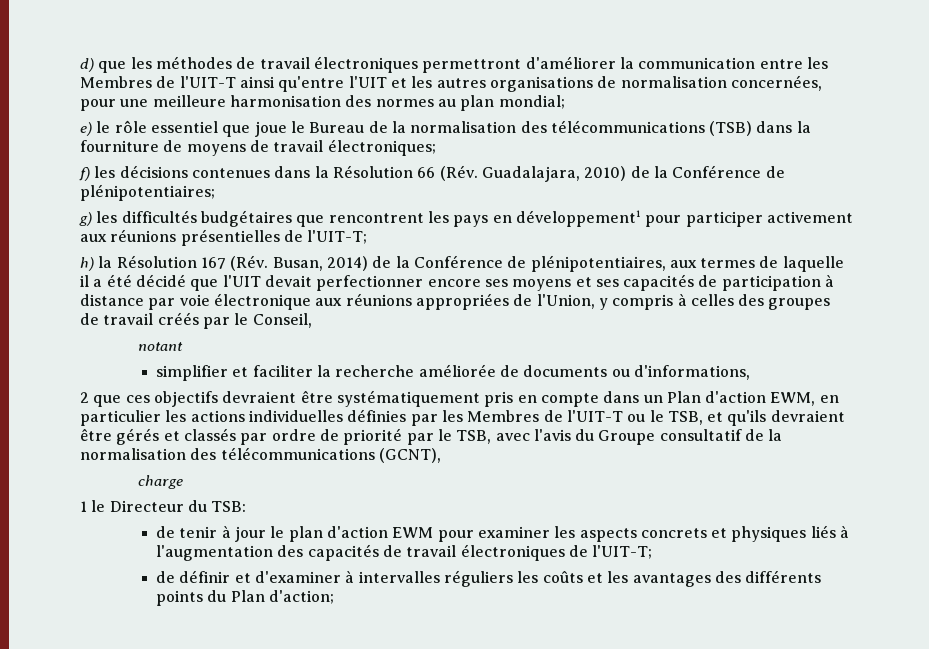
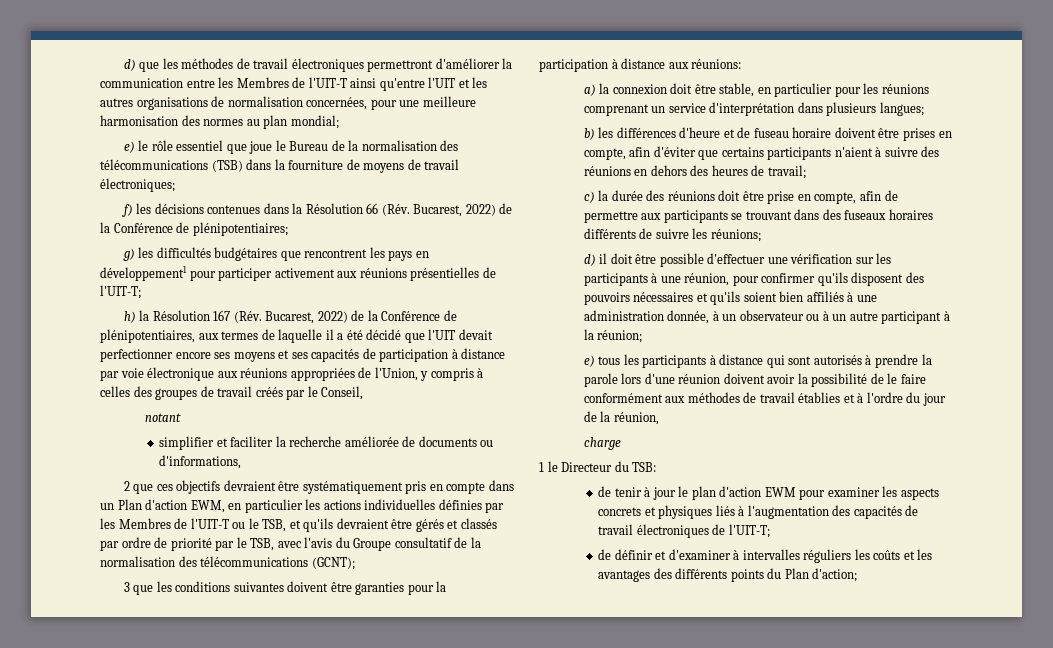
[481,166,627,182] Guadalajara, 2010) -> [413,204,496,217] Bucarest, 2022)
[272,256,368,271] Busan, 2014) -> [265,311,348,324] Bucarest, 2022)
[378,448,441,463] (GCNT), -> [311,557,355,570] [123,581,447,595] [539,58,742,72] [583,83,930,97] [583,102,924,116] [583,127,952,141] [583,146,940,160] [583,165,806,179] [583,190,898,204] [583,209,933,223] [583,228,761,242] [583,253,892,267] [583,272,924,286] [583,291,877,305] [583,310,951,324] [583,329,643,343] [583,354,932,368] [583,373,927,387] [583,392,947,406] [583,411,659,425] (GCNT); // 3 que les conditions suivantes doivent être garanties pour la participation à distance aux réunions: // a) la connexion doit être stable, en particulier pour les réunions comprenant un service d'interprétation dans plusieurs langues; // b) les différences d'heure et de fuseau horaire doivent être prises en compte, afin d'éviter que certains participants n'aient à suivre des réunions en dehors des heures de travail; // c) la durée des réunions doit être prise en compte, afin de permettre aux participants se trouvant dans des fuseaux horaires différents de suivre les réunions; // d) il doit être possible d'effectuer une vérification sur les participants à une réunion, pour confirmer qu'ils disposent des pouvoirs nécessaires et qu'ils soient bien affiliés à une administration donnée, à un observateur ou à un autre participant à la réunion; // e) tous les participants à distance qui sont autorisés à prendre la parole lors d'une réunion doivent avoir la possibilité de le faire conformément aux méthodes de travail établies et à l'ordre du jour de la réunion,

